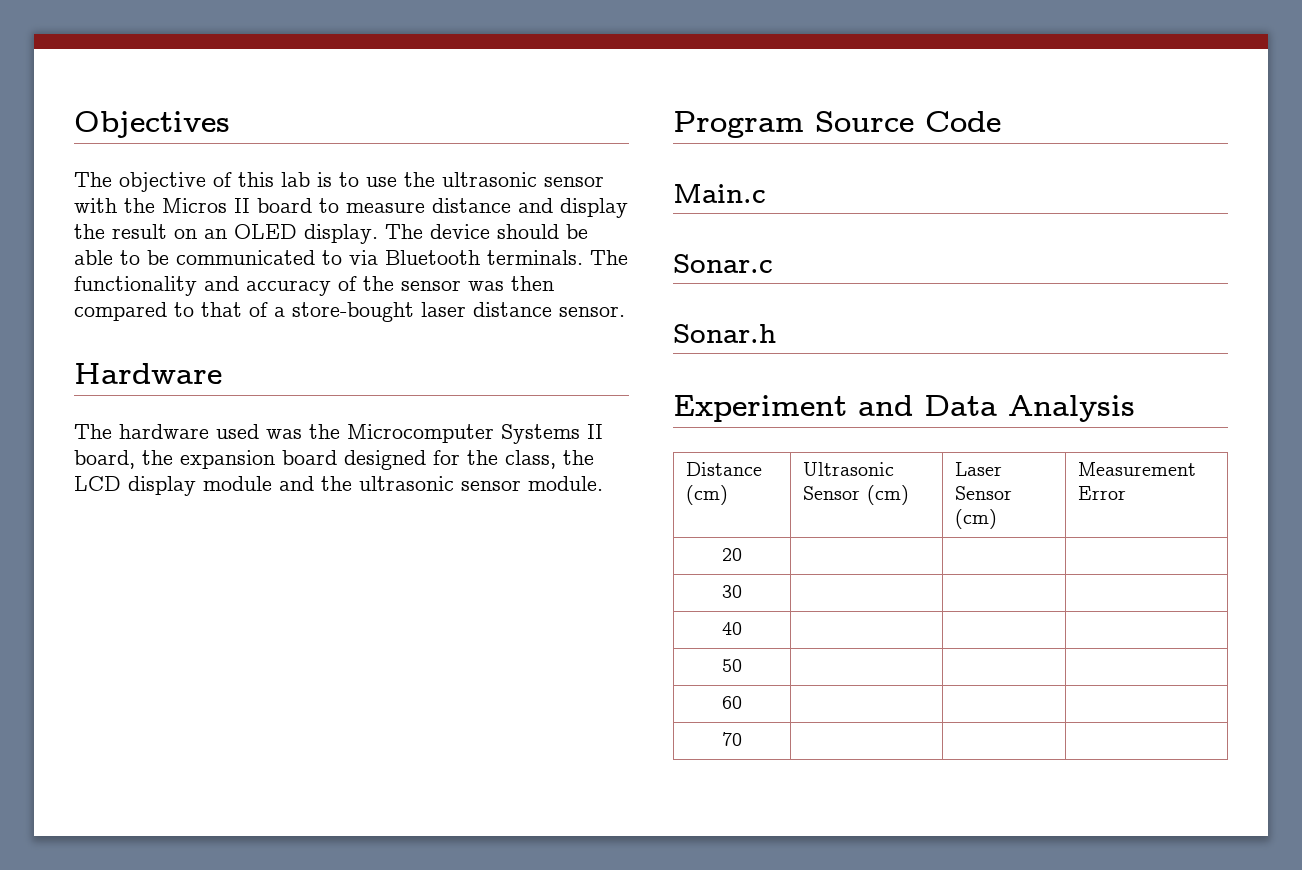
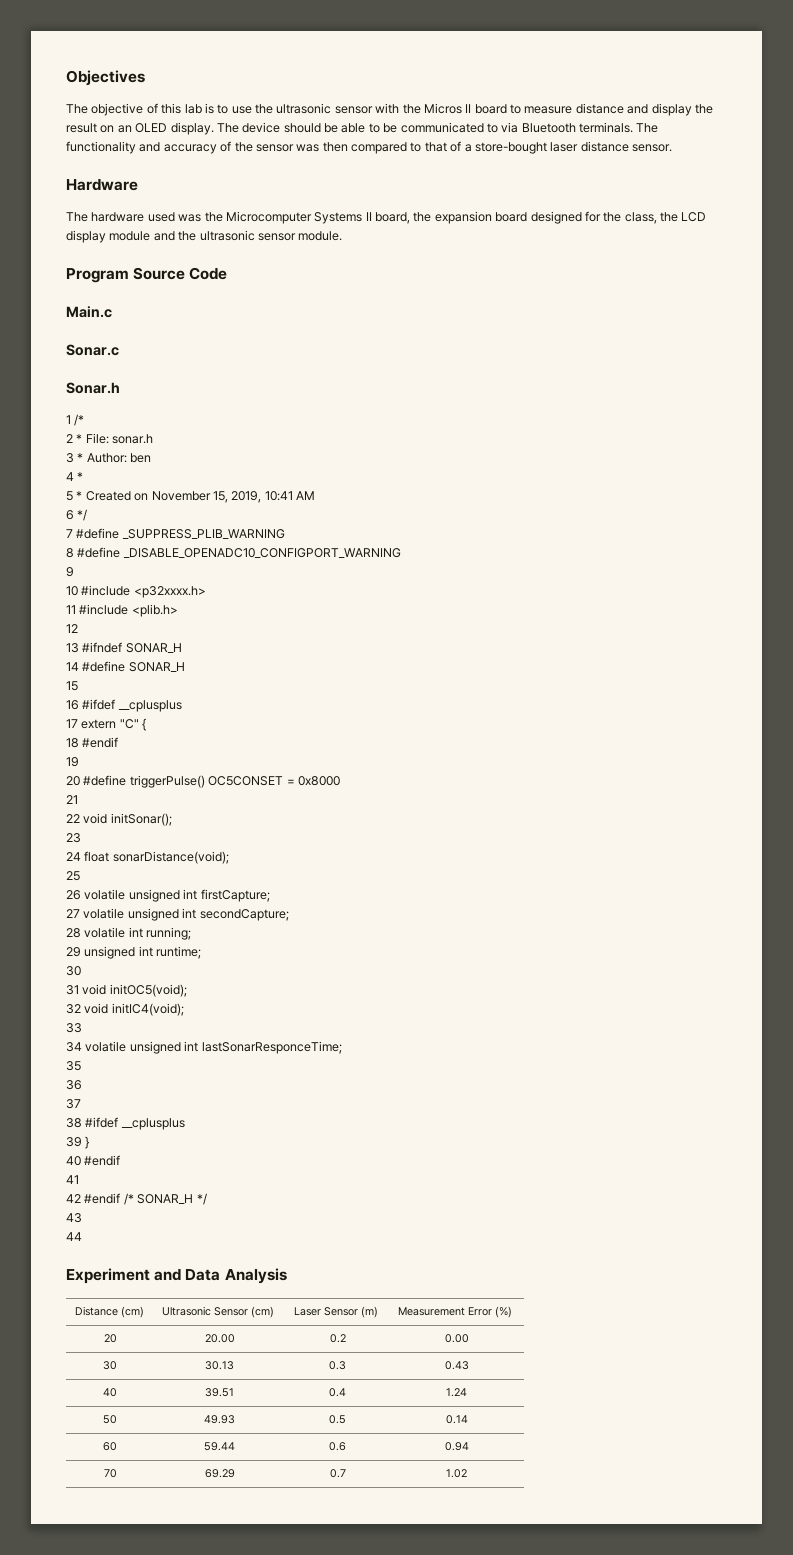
(776, 333) none -> [66,414,85,426] [66,433,154,444] [66,453,152,463] [66,472,84,481] [66,491,315,503] [66,509,88,521] [66,528,285,539] [66,547,401,558] [66,567,74,577] [66,585,206,598] [66,604,178,617] [66,624,78,633] [66,642,182,653] [66,661,185,672] [66,681,78,691] [66,699,182,712] [66,718,147,731] [66,737,119,748] [66,757,79,767] [66,775,340,788] [66,795,78,804] [66,813,172,826] [66,833,81,843] [66,851,229,864] [66,871,80,881] [66,889,270,902] [66,908,289,921] [66,927,192,940] [66,946,202,959] [66,966,81,976] [66,984,187,997] [66,1003,184,1016] [66,1023,82,1033] [66,1041,342,1054] [66,1061,81,1071] [66,1080,82,1090] [66,1099,81,1109] [66,1117,185,1130] [66,1136,90,1149] [66,1155,121,1166] [66,1175,79,1184] [66,1193,207,1205] [66,1213,82,1223] [66,1232,82,1241] // 1 /* // 2 * File: sonar.h // 3 * Author: ben // 4 * // 5 * Created on November 15, 2019, 10:41 AM // 6 */ // 7 #define _SUPPRESS_PLIB_WARNING // 8 #define _DISABLE_OPENADC10_CONFIGPORT_WARNING // 9 // 10 #include <p32xxxx.h> // 11 #include <plib.h> // 12 // 13 #ifndef SONAR_H // 14 #define SONAR_H // 15 // 16 #ifdef __cplusplus // 17 extern "C" { // 18 #endif // 19 // 20 #define triggerPulse() OC5CONSET = 0x8000 // 21 // 22 void initSonar(); // 23 // 24 float sonarDistance(void); // 25 // 26 volatile unsigned int firstCapture; // 27 volatile unsigned int secondCapture; // 28 volatile int running; // 29 unsigned int runtime; // 30 // 31 void initOC5(void); // 32 void initIC4(void); // 33 // 34 volatile unsigned int lastSonarResponceTime; // 35 // 36 // 37 // 38 #ifdef __cplusplus // 39 } // 40 #endif // 41 // 42 #endif /* SONAR_H */ // 43 // 44
[954,509,997,529] (cm) -> [360,1306,378,1318] (m)
(1126, 493) none -> [494,1306,512,1318] (%)
[722,585,742,598] [722,622,742,635] [722,659,742,672] [722,696,742,709] [722,732,742,746] | | // 30 | | | // 40 | | | // 50 | | | // 60 | | | // 70 | | | -> [204,1334,235,1343] [329,1334,346,1343] [444,1334,469,1343] [103,1361,117,1370] [205,1361,234,1370] [329,1361,346,1370] [444,1361,469,1370] [103,1388,117,1397] [205,1388,234,1397] [329,1388,346,1397] [446,1388,467,1397] [103,1415,117,1424] [204,1415,235,1424] [329,1415,346,1424] [445,1415,468,1424] [103,1442,117,1451] [204,1442,235,1451] [329,1442,346,1451] [444,1442,469,1451] [103,1469,117,1478] [204,1469,235,1478] [329,1469,346,1478] [446,1469,467,1478] 20.00 | 0.2 | 0.00 // 30 | 30.13 | 0.3 | 0.43 // 40 | 39.51 | 0.4 | 1.24 // 50 | 49.93 | 0.5 | 0.14 // 60 | 59.44 | 0.6 | 0.94 // 70 | 69.29 | 0.7 | 1.02

